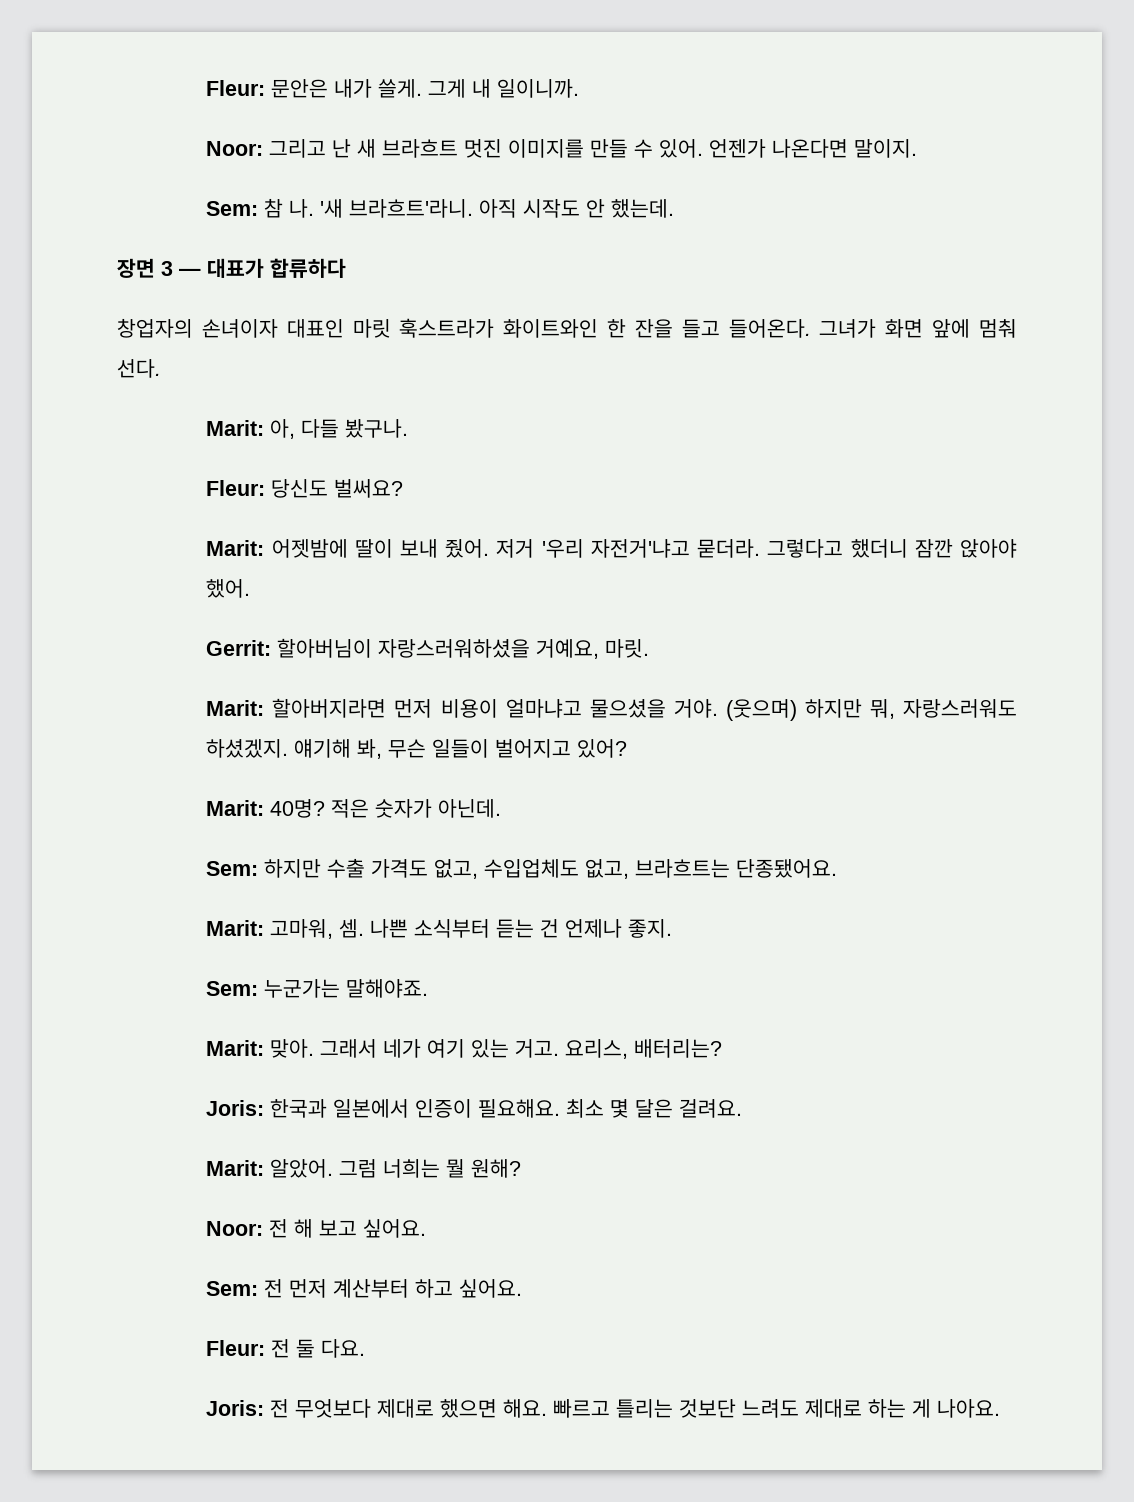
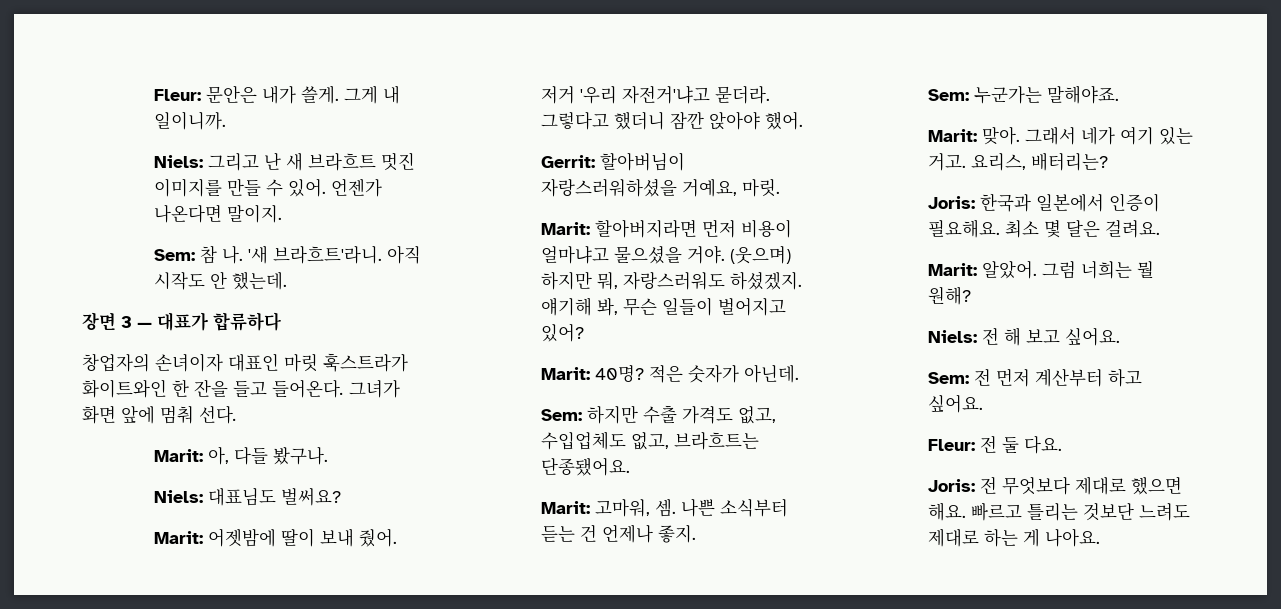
[206,141,264,156] Noor: -> [154,155,204,168] Niels:
[206,479,329,498] Fleur: 당신도 -> [154,487,277,506] Niels: 대표님도
[206,1221,264,1236] Noor: -> [928,330,978,343] Niels:

